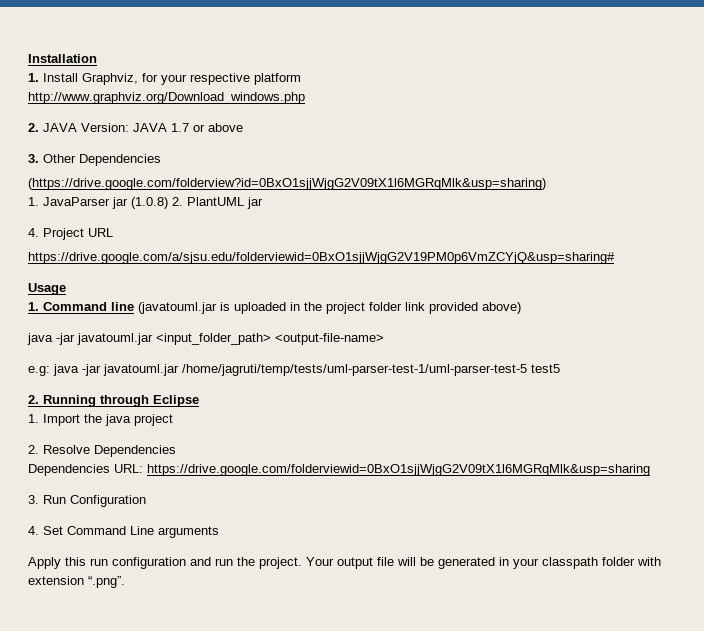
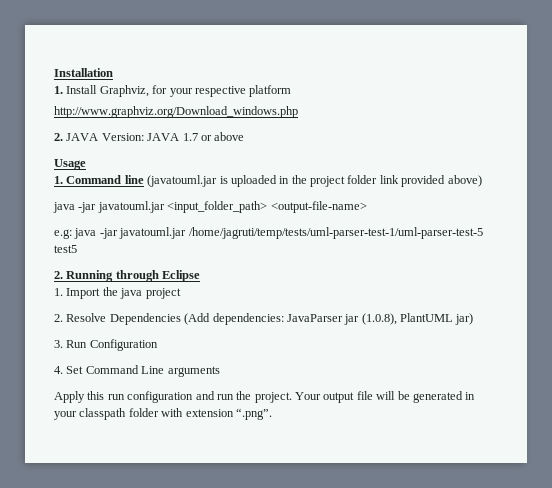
[28,154,161,166] [28,178,546,190] [28,197,263,209] [28,228,113,240] [28,252,615,264] // 3. Other Dependencies // (https://drive.google.com/folderview?id=0BxO1sjjWjgG2V09tX1l6MGRqMlk&usp=sharing) // 1. JavaParser jar (1.0.8) 2. PlantUML jar // 4. Project URL // https://drive.google.com/a/sjsu.edu/folderviewid=0BxO1sjjWjgG2V19PM0p6VmZCYjQ&usp=sharing# -> (245, 136) none
[28,464,650,476] // Dependencies URL: https://drive.google.com/folderviewid=0BxO1sjjWjgG2V09tX1l6MGRqMlk&usp=sharing -> [184,313,474,325] (Add dependencies: JavaParser jar (1.0.8), PlantUML jar)

